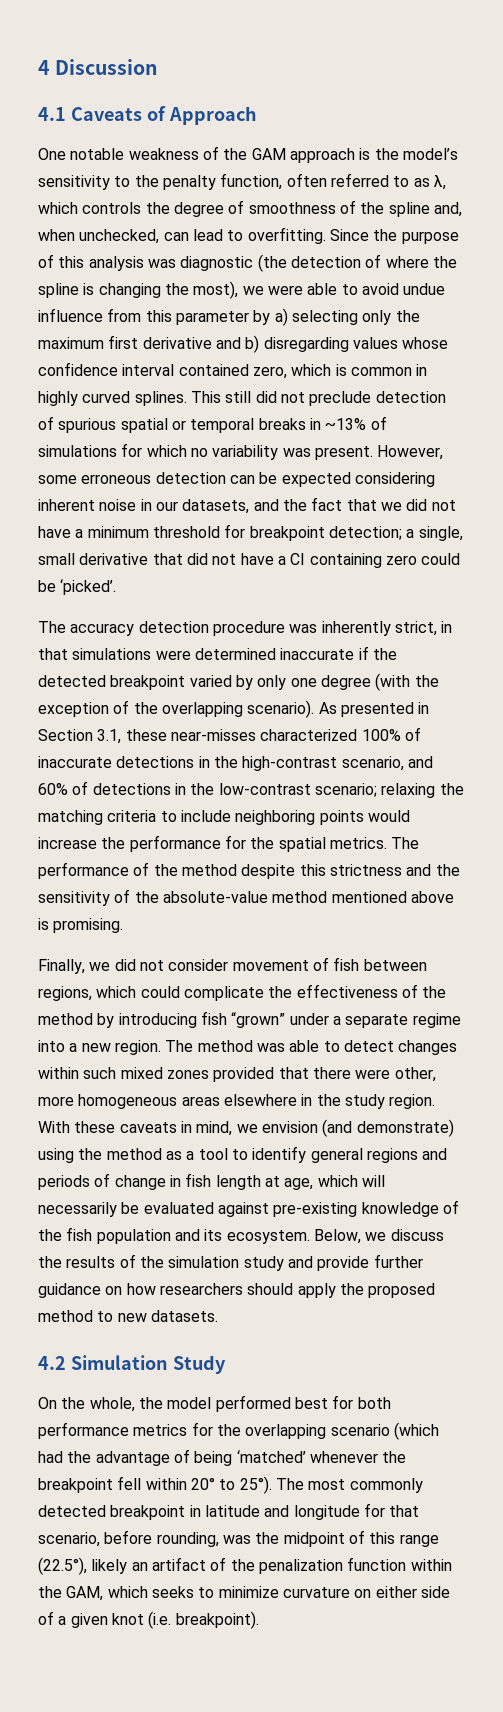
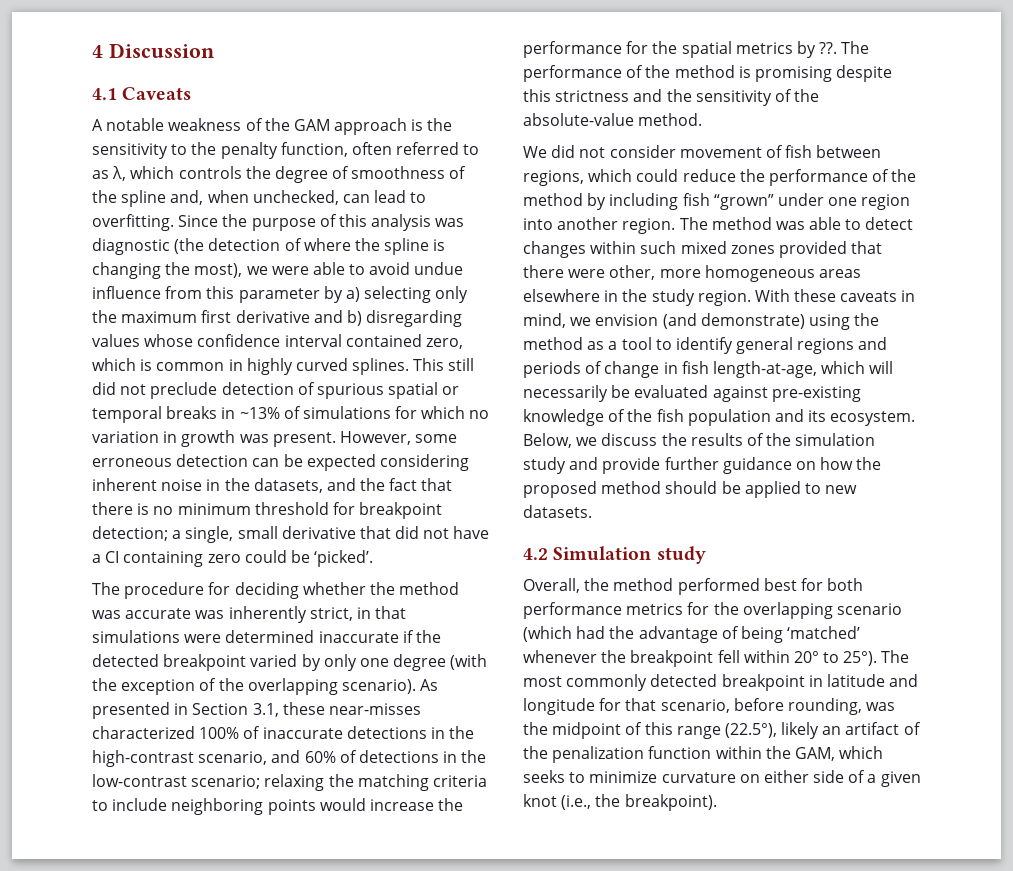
[146,106,257,125] [38,148,66,160] of Approach // One -> [92,119,103,131] // A
[402,148,458,160] model’s -> (453, 124) none
[212,445,279,460] variability -> [92,430,236,447] variation in growth
[155,501,178,511] our -> [224,478,250,491] the
[380,499,456,511] [38,526,84,538] we did not have a -> [92,502,174,515] there is no
[70,621,285,636] accuracy detection procedure -> [124,582,460,599] [92,608,192,619] procedure for deciding whether the method was accurate
[329,837,387,849] metrics. -> [735,41,838,58] metrics by ??.
(237, 870) none -> [738,66,832,82] is promising
[272,891,454,903] [38,918,124,933] [38,959,111,974] method mentioned above is promising. // Finally, we -> [638,113,703,126] [523,146,547,158] method. // We
[183,984,398,1001] complicate the effectiveness -> [682,169,868,186] reduce the performance
[118,1013,197,1028] introducing -> [609,193,679,210] including
[332,1013,461,1028] [38,1040,111,1052] a separate regime into a new -> [828,194,911,210] [523,217,619,230] one region into another
[215,1175,314,1190] length at age, -> [712,361,817,378] length-at-age,
[159,1283,436,1298] [38,1310,93,1322] researchers should apply the proposed method -> [856,457,882,470] [523,481,801,498] the proposed method should be applied
[172,1355,226,1374] [38,1397,212,1412] Study // On the whole, the model -> [656,546,706,564] [523,578,674,593] study // Overall, the method
[148,1611,172,1629] (i.e. -> [561,794,621,810] (i.e., the

